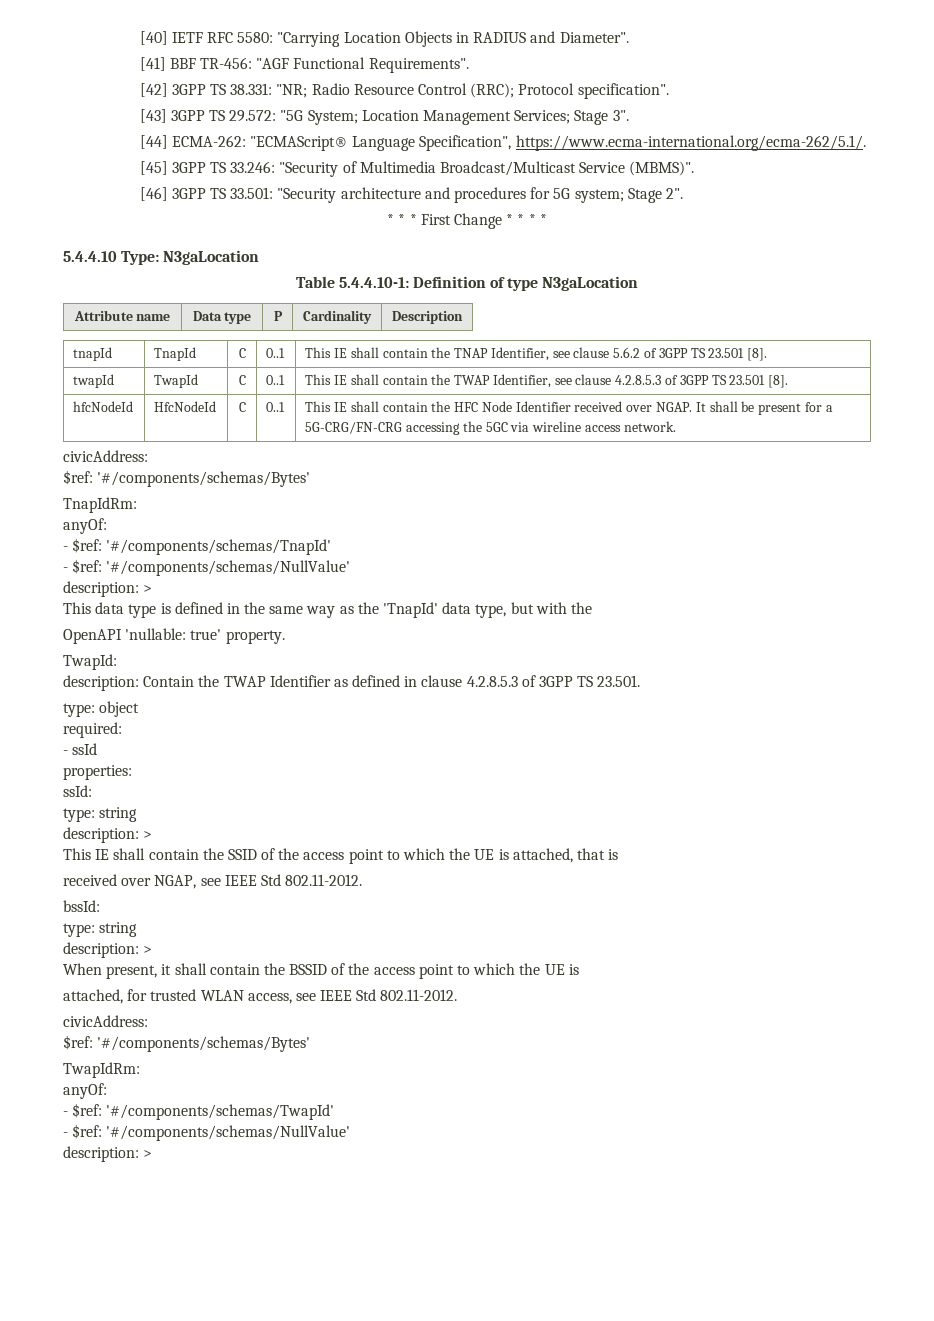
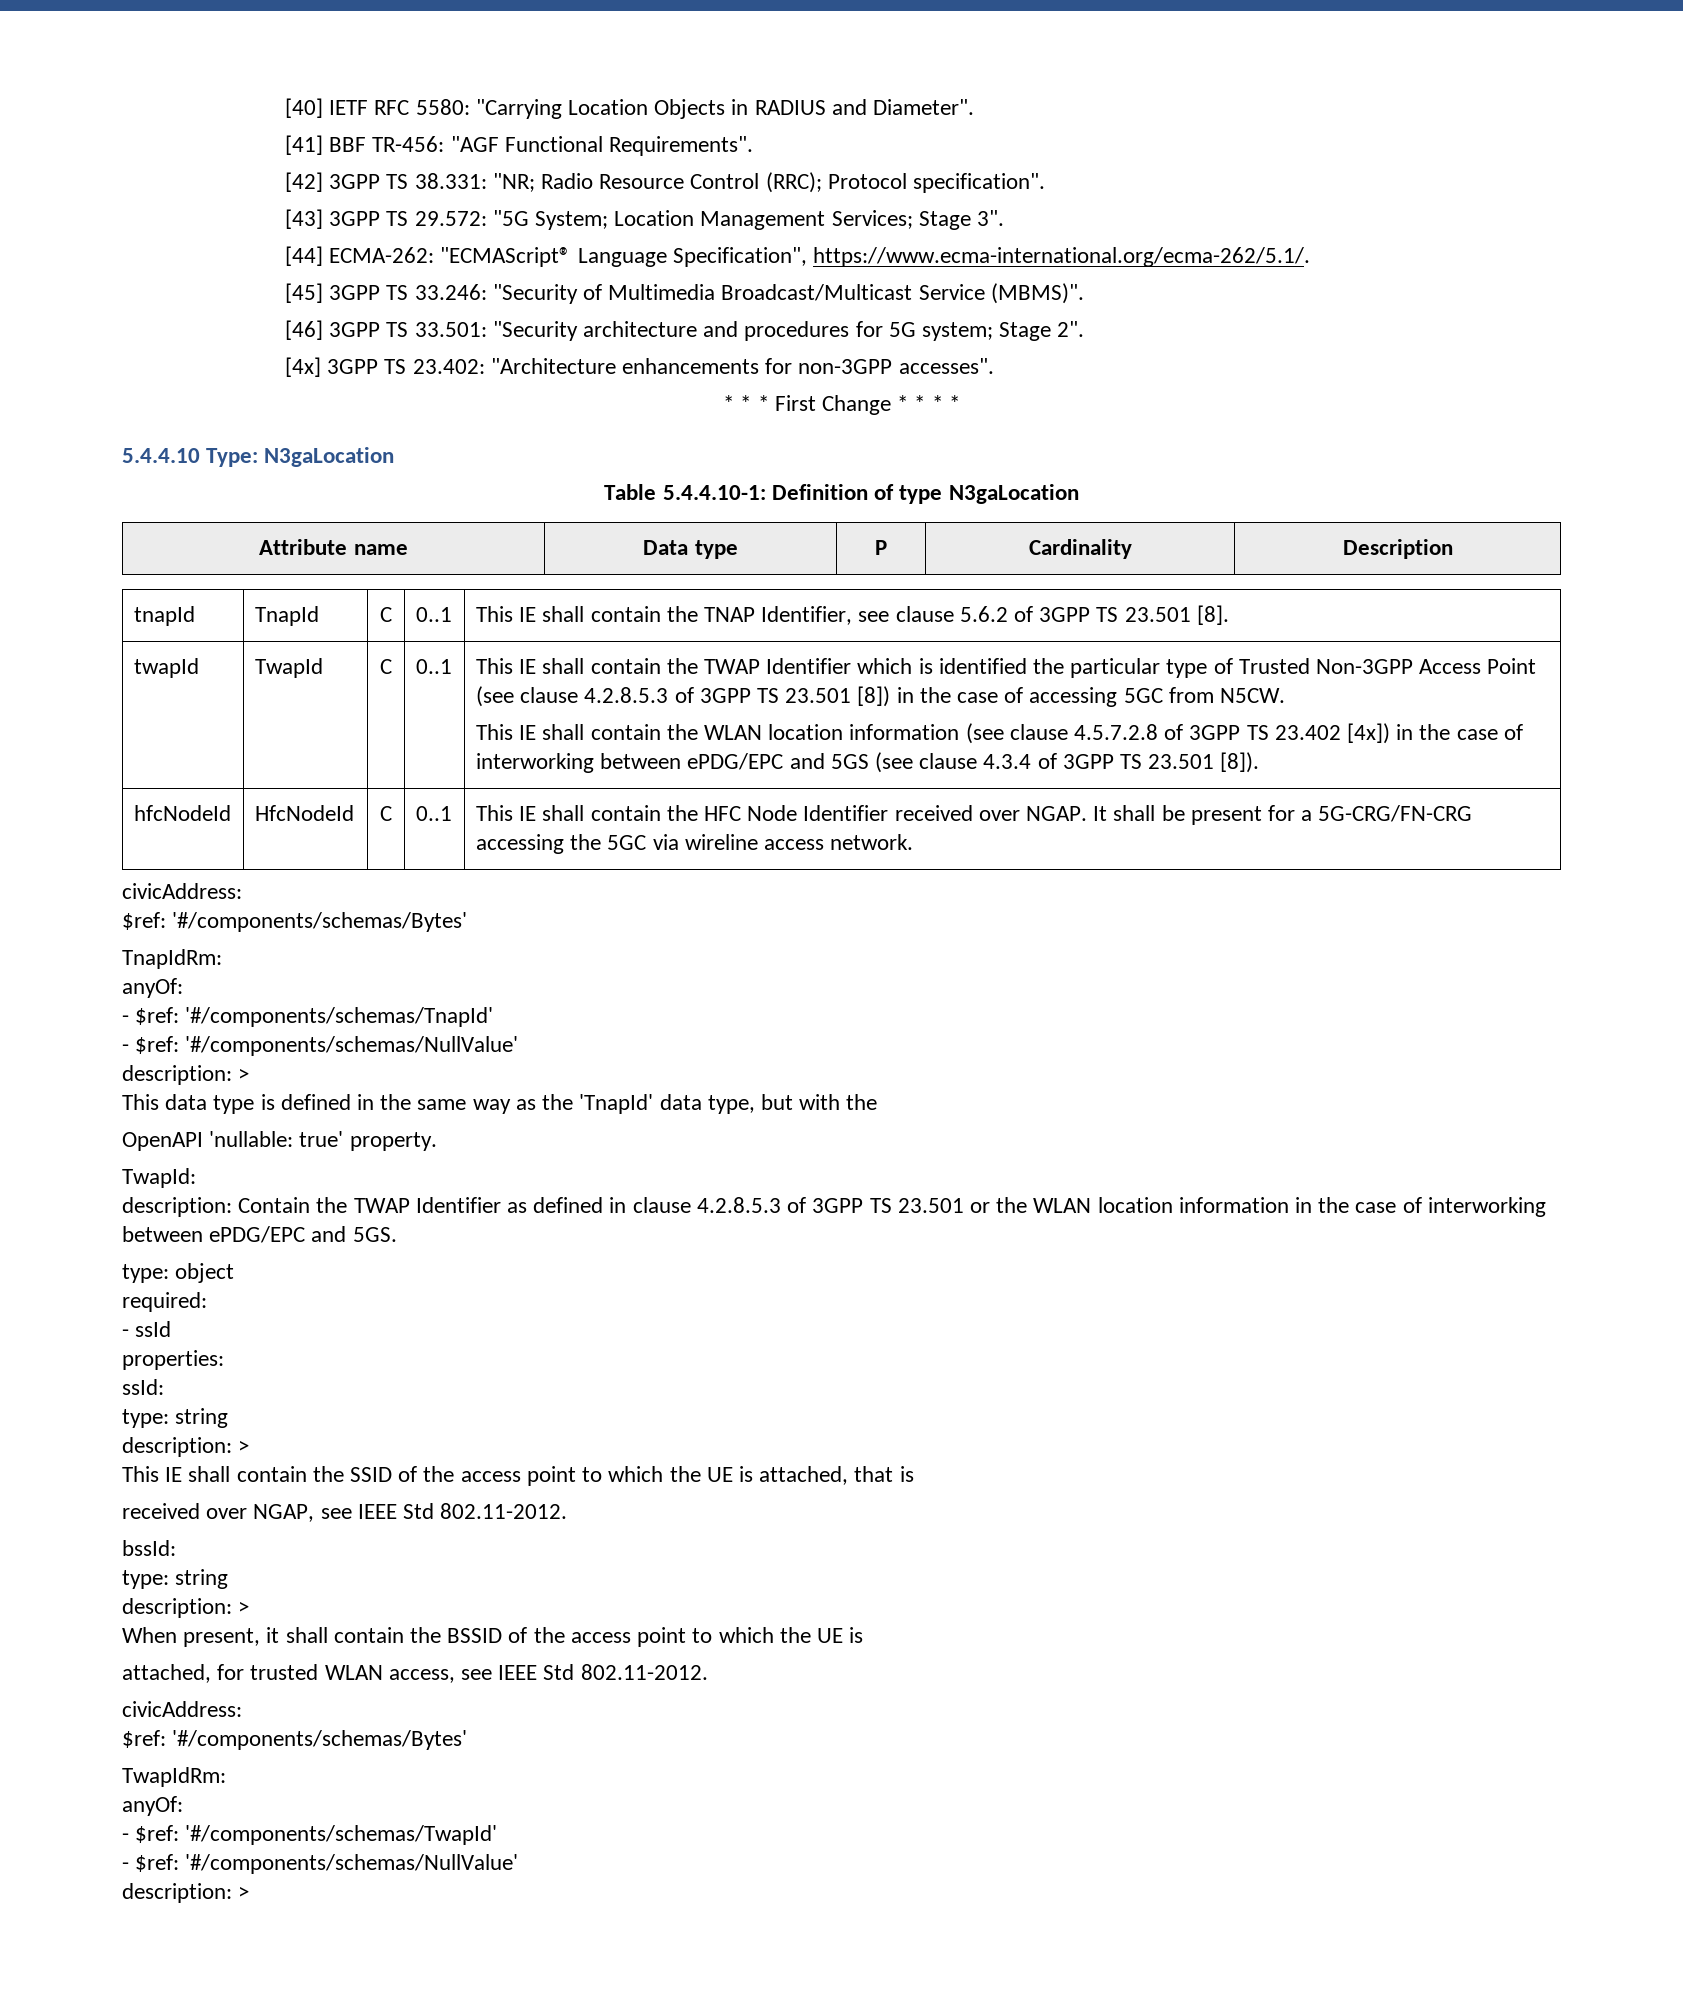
(683, 193) none -> [284,357,994,377] // [4x] 3GPP TS 23.402: "Architecture enhancements for non-3GPP accesses".
[492,374,789,388] Identifier, see clause 4.2.8.5.3 of 3GPP TS 23.501 [8]. -> [766,658,1537,678] [475,686,1286,707] [475,723,1523,744] [475,752,1260,773] Identifier which is identified the particular type of Trusted Non-3GPP Access Point (see clause 4.2.8.5.3 of 3GPP TS 23.501 [8]) in the case of accessing 5GC from N5CW. // This IE shall contain the WLAN location information (see clause 4.5.7.2.8 of 3GPP TS 23.402 [4x]) in the case of interworking between ePDG/EPC and 5GS (see clause 4.3.4 of 3GPP TS 23.501 [8]).
[597,675,641,687] 23.501. -> [897,1197,1546,1217] [122,1226,397,1243] 23.501 or the WLAN location information in the case of interworking between ePDG/EPC and 5GS.

